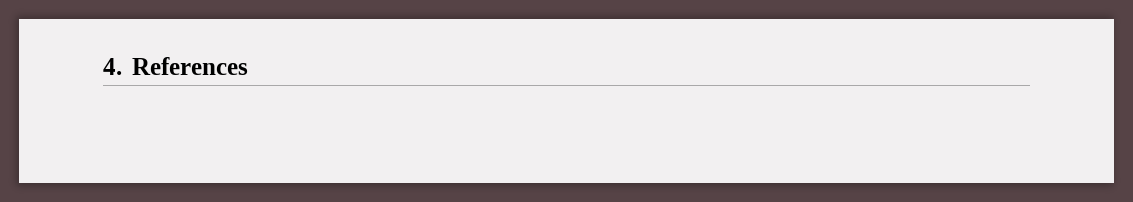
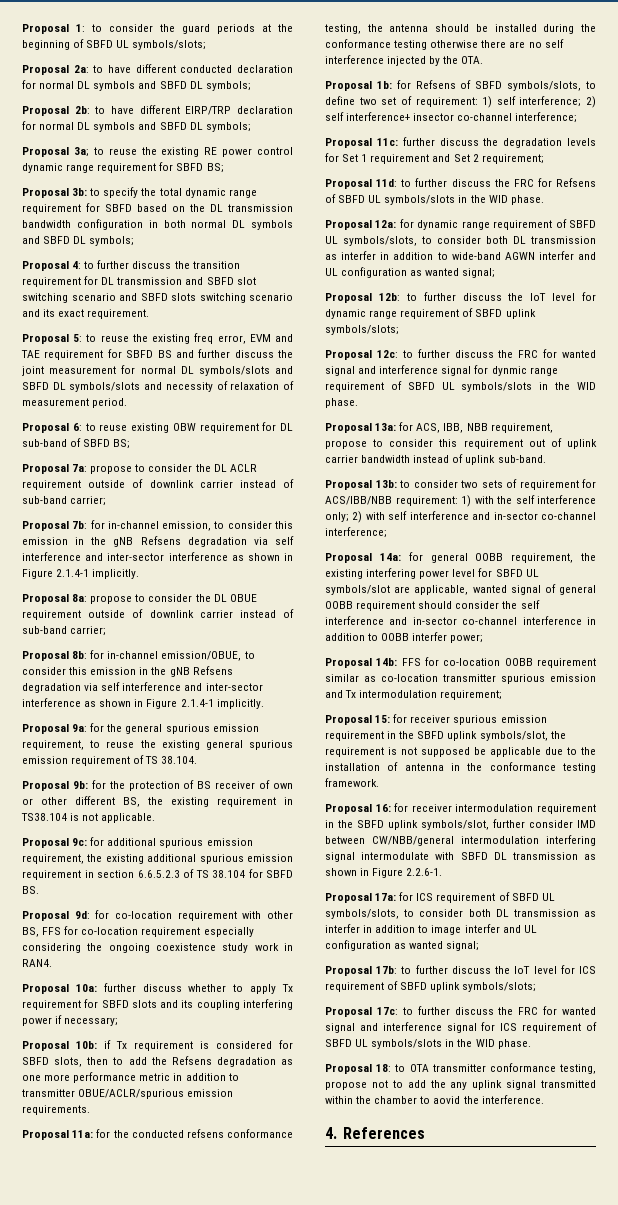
(103, 66) none -> [22,24,293,34] [22,39,207,50] [22,64,293,75] [22,80,251,91] [22,105,293,116] [22,121,251,132] [22,147,293,157] [22,162,224,173] [22,187,257,198] [22,203,293,214] [22,219,293,230] [22,236,135,246] [22,260,240,271] [22,276,256,287] [22,293,293,303] [22,309,150,319] [22,333,293,344] [21,349,293,360] [22,365,293,376] [22,381,294,392] [22,398,128,408] [22,422,293,433] [22,438,131,449] [22,464,257,474] [22,479,294,490] [22,496,107,506] [22,520,293,531] [22,536,294,547] [22,552,293,561] [22,569,140,579] [22,594,257,604] [22,609,294,620] [22,626,107,636] [22,650,255,661] [22,666,233,677] [22,682,263,693] [22,698,264,709] [22,723,259,734] [22,740,293,750] [22,755,198,766] [22,780,293,791] [22,796,293,807] [21,813,156,823] [22,837,253,848] [22,854,293,864] [22,869,293,880] [22,886,39,894] [22,910,293,921] [22,926,254,937] [22,943,293,953] [22,959,52,967] [22,983,293,994] [22,999,293,1010] [22,1015,119,1026] [22,1040,293,1051] [22,1056,293,1067] [22,1072,239,1083] [22,1089,234,1099] [22,1105,90,1115] [22,1129,293,1140] [325,24,596,34] [325,39,564,50] [325,55,484,66] [325,80,596,91] [325,96,596,108] [325,112,578,123] [325,137,596,148] [325,153,544,164] [325,178,596,189] [325,194,544,205] [325,219,596,230] [325,236,596,246] [325,251,596,260] [325,267,496,278] [325,292,596,303] [325,308,536,319] [325,325,399,335] [325,349,596,360] [325,365,558,376] [325,381,596,392] [325,398,358,408] [325,422,553,433] [325,438,597,449] [325,454,546,465] [325,479,596,490] [325,495,596,507] [325,511,596,523] [325,527,387,538] [325,552,596,563] [325,568,539,579] [325,584,596,595] [325,600,540,611] [325,616,596,625] [325,632,484,643] [325,657,596,668] [325,674,596,684] [325,690,503,700] [325,714,547,725] [325,731,566,741] [325,747,596,757] [325,762,596,773] [325,778,379,787] [325,803,596,814] [325,819,596,830] [325,835,596,846] [325,852,596,862] [325,868,443,878] [325,892,555,903] [325,909,596,919] [325,924,537,935] [325,940,480,951] [325,965,596,976] [325,981,537,992] [325,1006,596,1017] [325,1022,597,1033] [325,1039,531,1049] [325,1063,596,1074] [325,1080,596,1090] [325,1095,544,1104] Proposal 1: to consider the guard periods at the beginning of SBFD UL symbols/slots; // Proposal 2a: to have different conducted declaration for normal DL symbols and SBFD DL symbols; // Proposal 2b: to have different EIRP/TRP declaration for normal DL symbols and SBFD DL symbols; // Proposal 3a; to reuse the existing RE power control dynamic range requirement for SBFD BS; // Proposal 3b: to specify the total dynamic range requirement for SBFD based on the DL transmission bandwidth configuration in both normal DL symbols and SBFD DL symbols; // Proposal 4: to further discuss the transition requirement for DL transmission and SBFD slot switching scenario and SBFD slots switching scenario and its exact requirement. // Proposal 5: to reuse the existing freq error, EVM and TAE requirement for SBFD BS and further discuss the joint measurement for normal DL symbols/slots and SBFD DL symbols/slots and necessity of relaxation of measurement period. // Proposal 6: to reuse existing OBW requirement for DL sub-band of SBFD BS; // Proposal 7a: propose to consider the DL ACLR requirement outside of downlink carrier instead of sub-band carrier; // Proposal 7b: for in-channel emission, to consider this emission in the gNB Refsens degradation via self interference and inter-sector interference as shown in Figure 2.1.4-1 implicitly. // Proposal 8a: propose to consider the DL OBUE requirement outside of downlink carrier instead of sub-band carrier; // Proposal 8b: for in-channel emission/OBUE, to consider this emission in the gNB Refsens degradation via self interference and inter-sector interference as shown in Figure 2.1.4-1 implicitly. // Proposal 9a: for the general spurious emission requirement, to reuse the existing general spurious emission requirement of TS 38.104. // Proposal 9b: for the protection of BS receiver of own or other different BS, the existing requirement in TS38.104 is not applicable. // Proposal 9c: for additional spurious emission requirement, the existing additional spurious emission requirement in section 6.6.5.2.3 of TS 38.104 for SBFD BS. // Proposal 9d: for co-location requirement with other BS, FFS for co-location requirement especially considering the ongoing coexistence study work in RAN4. // Proposal 10a: further discuss whether to apply Tx requirement for SBFD slots and its coupling interfering power if necessary; // Proposal 10b: if Tx requirement is considered for SBFD slots, then to add the Refsens degradation as one more performance metric in addition to transmitter OBUE/ACLR/spurious emission requirements. // Proposal 11a: for the conducted refsens conformance testing, the antenna should be installed during the conformance testing otherwise there are no self interference injected by the OTA. // Proposal 1b: for Refsens of SBFD symbols/slots, to define two set of requirement: 1) self interference; 2) self interference+ insector co-channel interference; // Proposal 11c: further discuss the degradation levels for Set 1 requirement and Set 2 requirement; // Proposal 11d: to further discuss the FRC for Refsens of SBFD UL symbols/slots in the WID phase. // Proposal 12a: for dynamic range requirement of SBFD UL symbols/slots, to consider both DL transmission as interfer in addition to wide-band AGWN interfer and UL configuration as wanted signal; // Proposal 12b: to further discuss the IoT level for dynamic range requirement of SBFD uplink symbols/slots; // Proposal 12c: to further discuss the FRC for wanted signal and interference signal for dynmic range requirement of SBFD UL symbols/slots in the WID phase. // Proposal 13a: for ACS, IBB, NBB requirement, propose to consider this requirement out of uplink carrier bandwidth instead of uplink sub-band. // Proposal 13b: to consider two sets of requirement for ACS/IBB/NBB requirement: 1) with the self interference only; 2) with self interference and in-sector co-channel interference; // Proposal 14a: for general OOBB requirement, the existing interfering power level for SBFD UL symbols/slot are applicable, wanted signal of general OOBB requirement should consider the self interference and in-sector co-channel interference in addition to OOBB interfer power; // Proposal 14b: FFS for co-location OOBB requirement similar as co-location transmitter spurious emission and Tx intermodulation requirement; // Proposal 15: for receiver spurious emission requirement in the SBFD uplink symbols/slot, the requirement is not supposed be applicable due to the installation of antenna in the conformance testing framework. // Proposal 16: for receiver intermodulation requirement in the SBFD uplink symbols/slot, further consider IMD between CW/NBB/general intermodulation interfering signal intermodulate with SBFD DL transmission as shown in Figure 2.2.6-1. // Proposal 17a: for ICS requirement of SBFD UL symbols/slots, to consider both DL transmission as interfer in addition to image interfer and UL configuration as wanted signal; // Proposal 17b: to further discuss the IoT level for ICS requirement of SBFD uplink symbols/slots; // Proposal 17c: to further discuss the FRC for wanted signal and interference signal for ICS requirement of SBFD UL symbols/slots in the WID phase. // Proposal 18: to OTA transmitter conformance testing, propose not to add the any uplink signal transmitted within the chamber to aovid the interference. //

